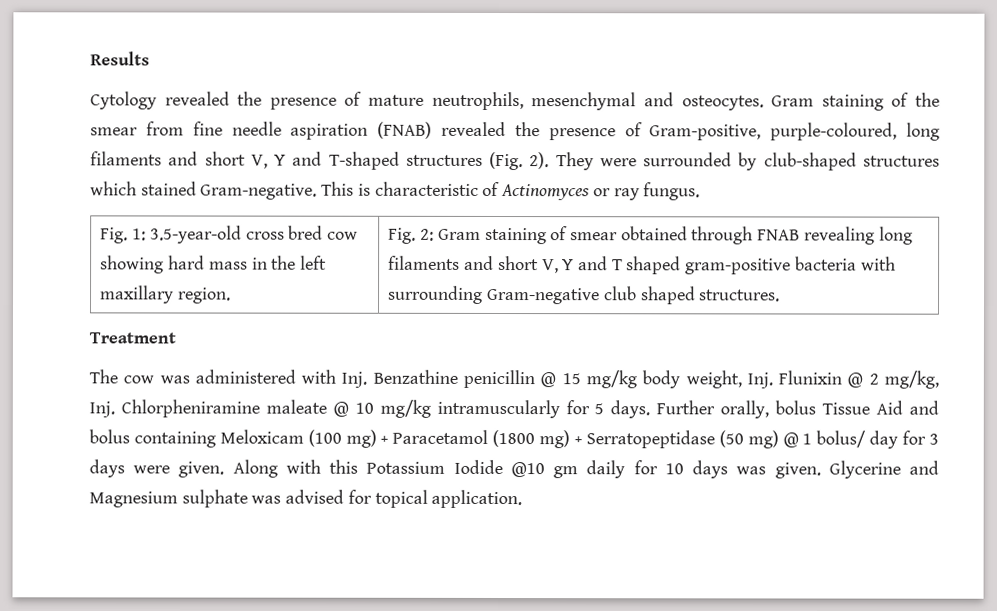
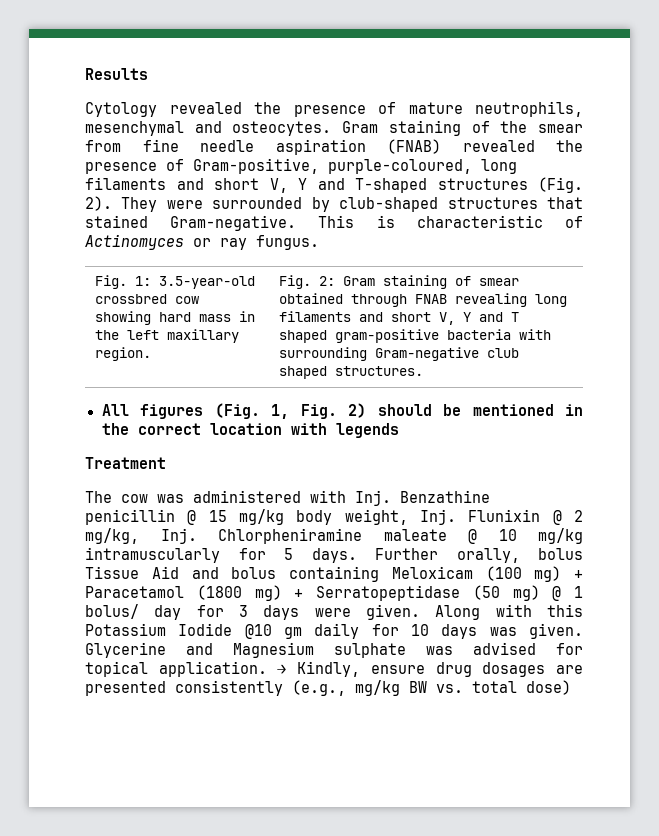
[90,181,137,196] which -> [547,197,583,209] that
[245,225,324,240] cross bred -> [95,294,168,304] crossbred
(781, 295) none -> [101,403,583,419] [101,423,399,438] // All figures (Fig. 1, Fig. 2) should be mentioned in the correct location with legends
(523, 499) none -> [277,661,583,677] [85,680,571,696] → Kindly, ensure drug dosages are presented consistently (e.g., mg/kg BW vs. total dose)

